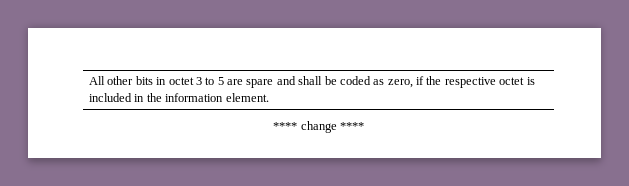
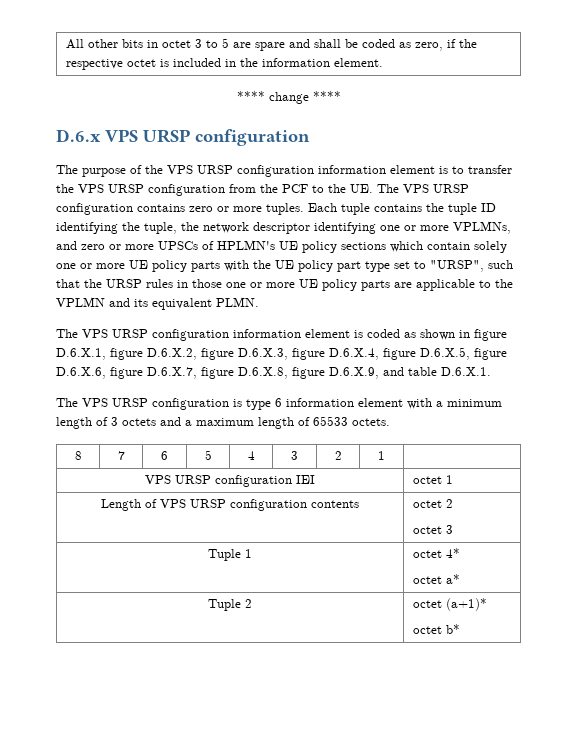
(364, 126) none -> [56,129,310,146] [56,165,512,177] [56,184,469,196] [56,203,496,215] [56,221,511,234] [56,240,507,253] [56,260,513,272] [56,279,513,291] [56,297,259,310] [56,329,507,341] [56,347,507,360] [56,367,491,379] [56,398,502,410] [56,416,390,429] [74,451,82,460] [117,451,125,460] [161,451,168,460] [204,450,212,460] [247,451,255,460] [291,451,298,460] [334,451,342,460] [378,451,385,460] [145,475,315,487] [412,475,453,484] [101,499,359,511] [412,499,453,508] [412,525,453,534] [208,549,252,561] [412,548,460,558] [412,574,460,584] [208,599,252,611] [412,598,487,611] [412,624,460,634] // D.6.x VPS URSP configuration // The purpose of the VPS URSP configuration information element is to transfer the VPS URSP configuration from the PCF to the UE. The VPS URSP configuration contains zero or more tuples. Each tuple contains the tuple ID identifying the tuple, the network descriptor identifying one or more VPLMNs, and zero or more UPSCs of HPLMN's UE policy sections which contain solely one or more UE policy parts with the UE policy part type set to "URSP", such that the URSP rules in those one or more UE policy parts are applicable to the VPLMN and its equivalent PLMN. // The VPS URSP configuration information element is coded as shown in figure D.6.X.1, figure D.6.X.2, figure D.6.X.3, figure D.6.X.4, figure D.6.X.5, figure D.6.X.6, figure D.6.X.7, figure D.6.X.8, figure D.6.X.9, and table D.6.X.1. // The VPS URSP configuration is type 6 information element with a minimum length of 3 octets and a maximum length of 65533 octets. // 8 | 7 | 6 | 5 | 4 | 3 | 2 | 1 | // VPS URSP configuration IEI | octet 1 // Length of VPS URSP configuration contents | octet 2 // octet 3 // Tuple 1 | octet 4* // octet a* // Tuple 2 | octet (a+1)* // octet b*

